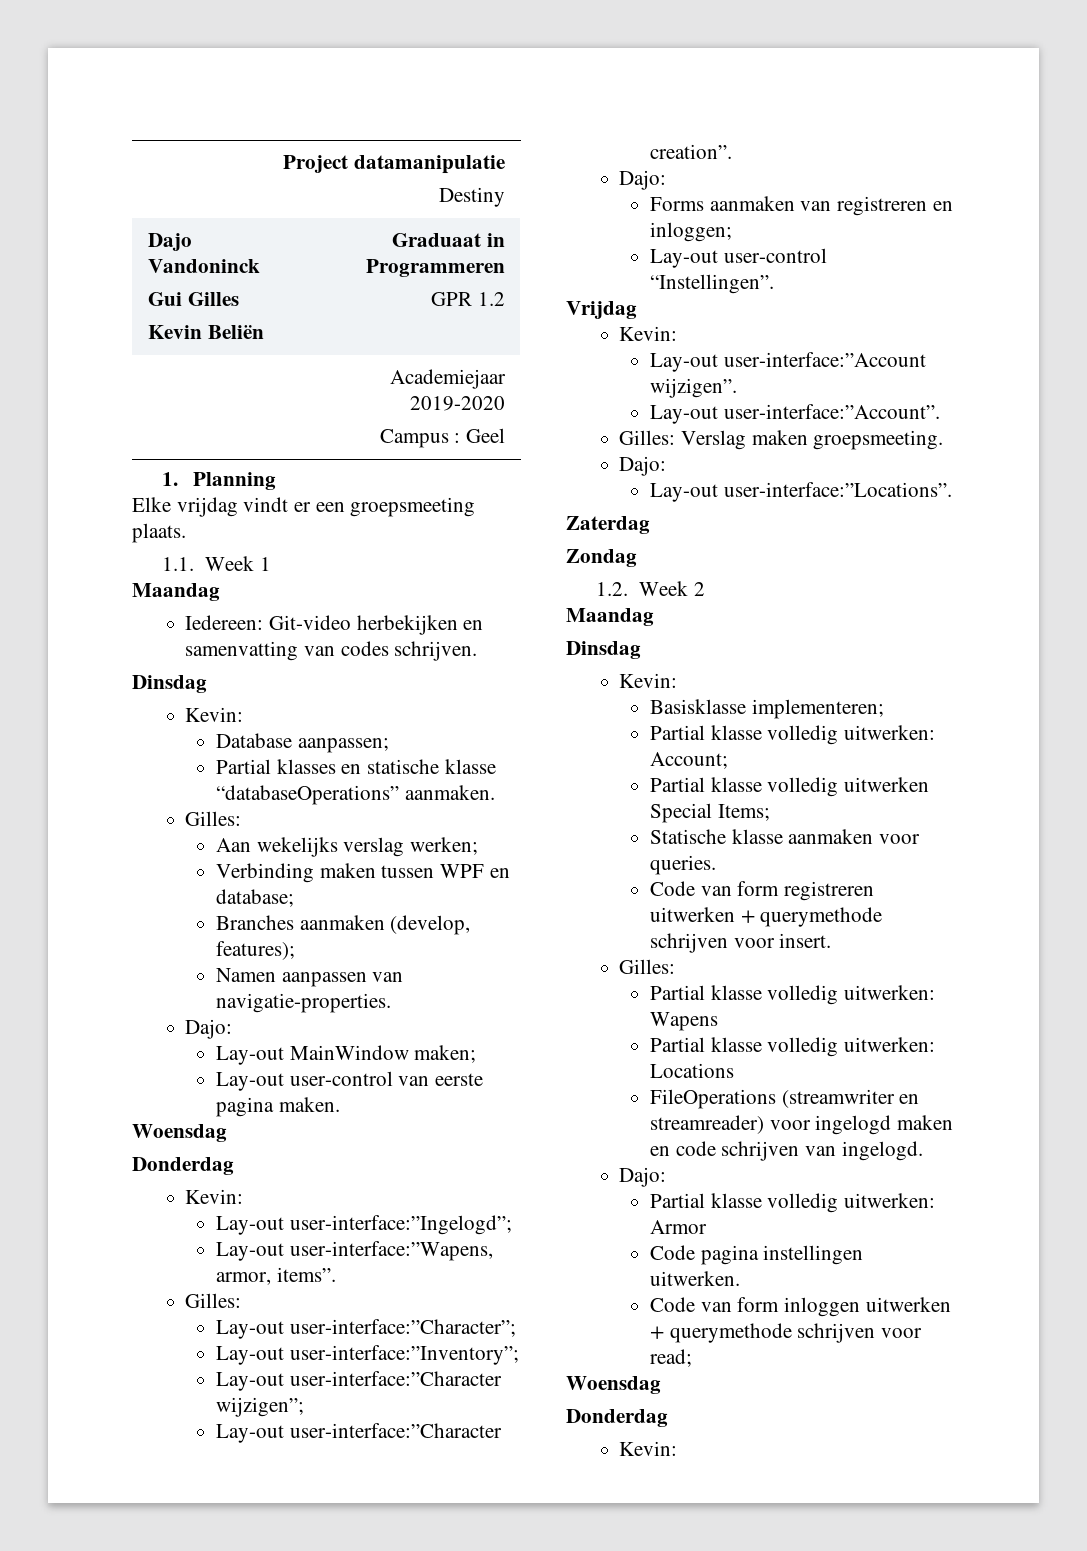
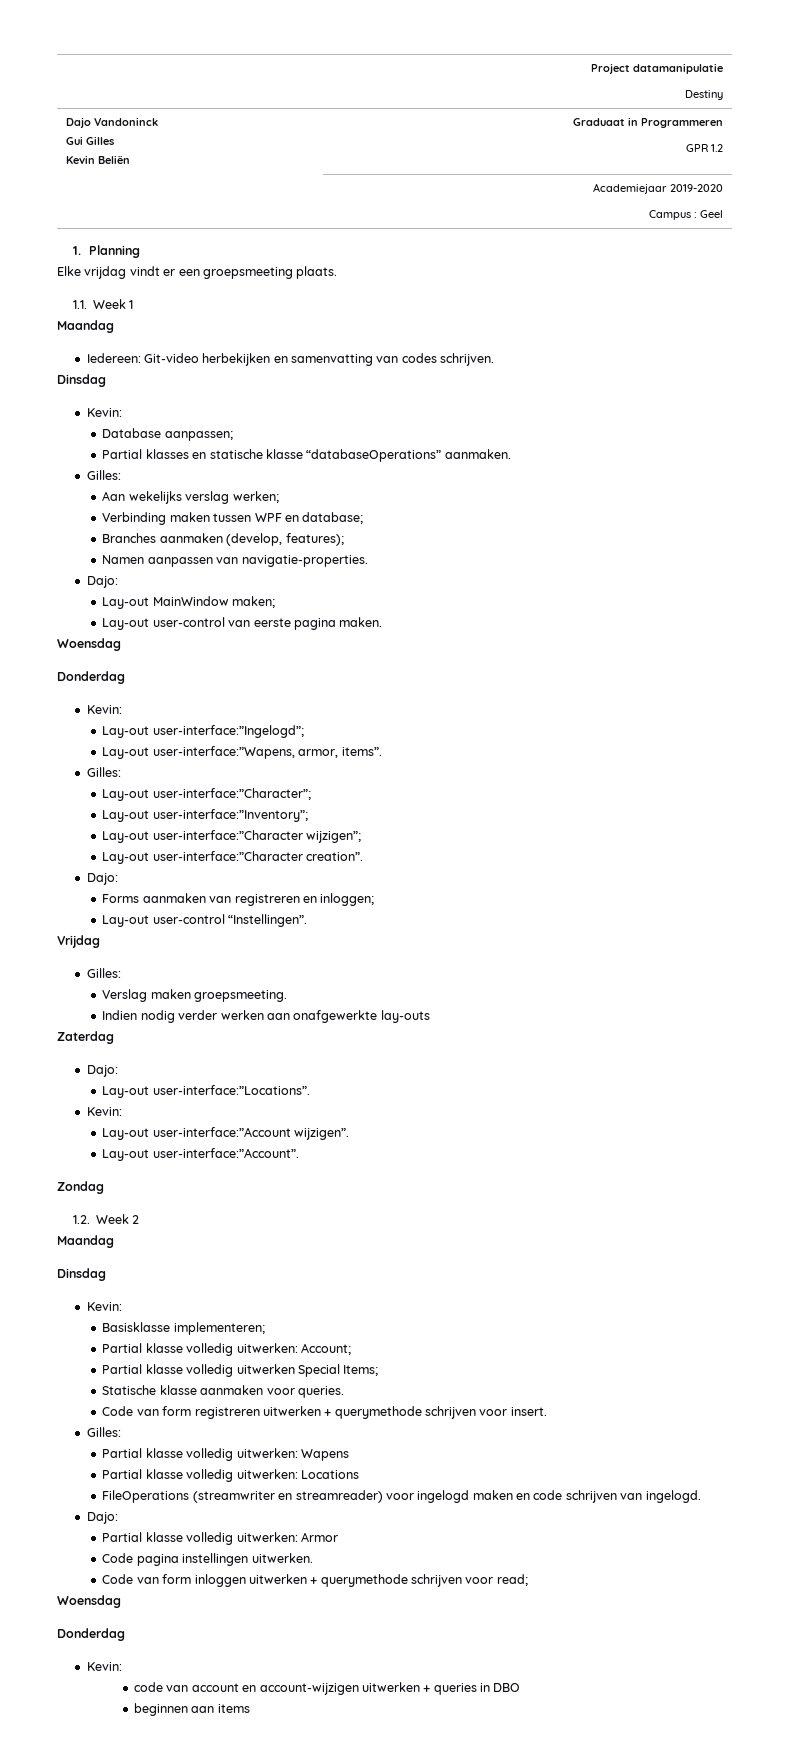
(637, 310) none -> [86,968,121,978] [102,989,288,1002] [102,1010,430,1023] [57,1031,114,1044] [86,1065,118,1077] [102,1085,310,1098] // Gilles: // Verslag maken groepsmeeting. // Indien nodig verder werken aan onafgewerkte lay-outs // Zaterdag // Dajo: // Lay-out user-interface:”Locations”.
[619,430,944,450] [619,456,667,476] [649,482,952,502] [566,516,650,534] // Gilles: Verslag maken groepsmeeting. // Dajo: // Lay-out user-interface:”Locations”. // Zaterdag -> (299, 1153) none
(678, 1448) none -> [134,1682,521,1695] [134,1703,250,1716] // code van account en account-wijzigen uitwerken + queries in DBO // beginnen aan items

